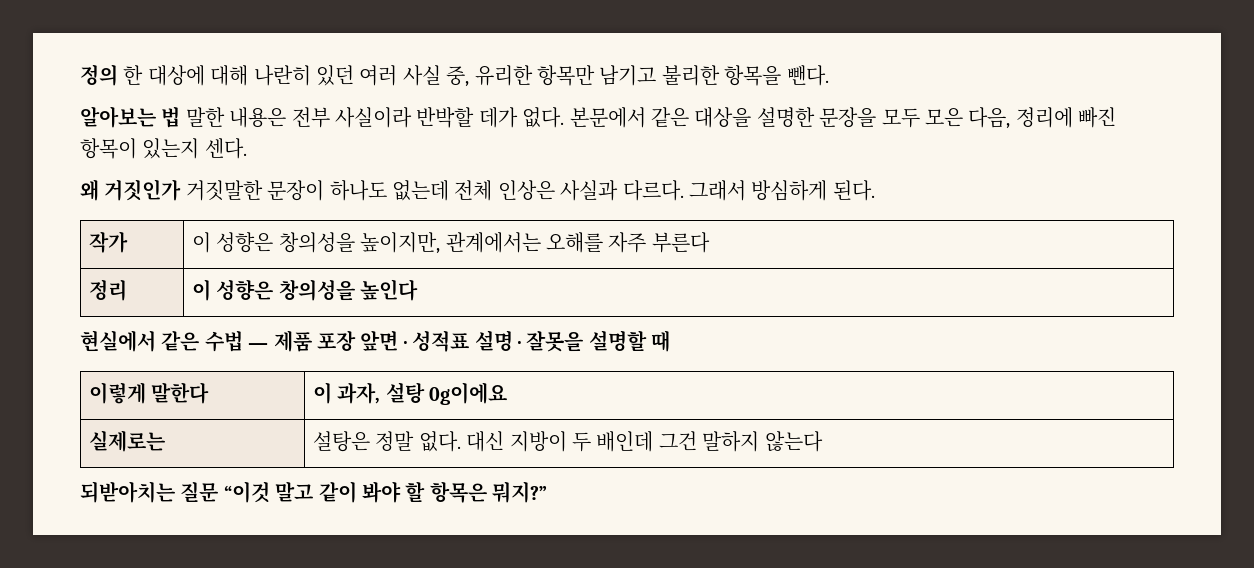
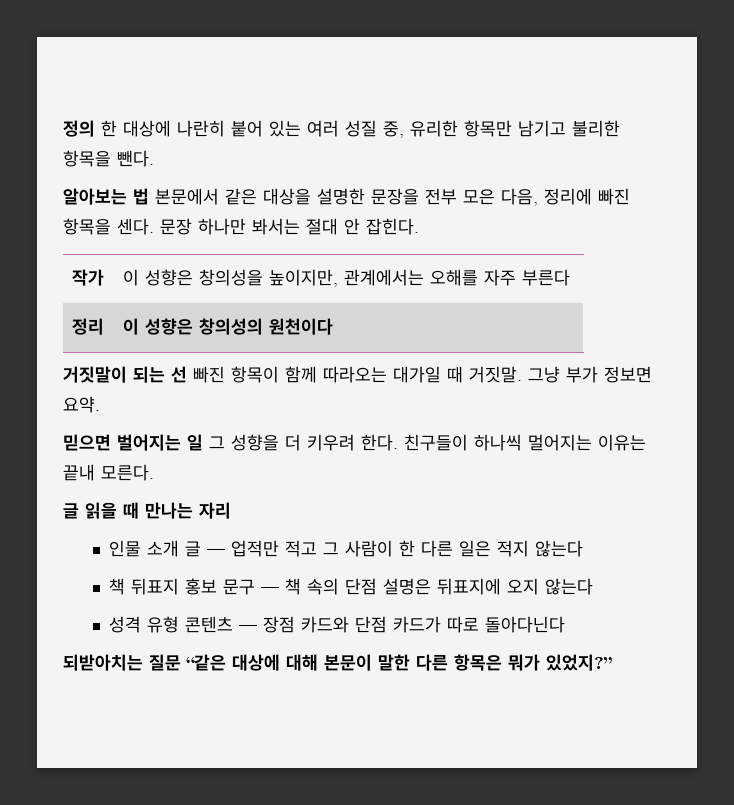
[210,65,441,86] 대해 나란히 있던 여러 사실 -> [177,120,377,137] 나란히 붙어 있는 여러 성질
[185,107,565,128] 말한 내용은 전부 사실이라 반박할 데가 없다. -> (149, 196) none
[881,108,920,128] 모두 -> [425,188,457,205] 전부
[80,138,200,159] 항목이 있는지 -> [63,218,111,235] 항목을
[80,179,875,201] // 왜 거짓인가 거짓말한 문장이 하나도 없는데 전체 인상은 사실과 다르다. 그래서 방심하게 된다. -> [160,218,419,235] 문장 하나만 봐서는 절대 안 잡힌다.
[278,279,419,301] [80,330,671,352] [88,382,210,404] [312,382,508,405] [88,430,165,452] [312,431,823,452] [80,481,548,503] 창의성을 높인다 // 현실에서 같은 수법 — 제품 포장 앞면 · 성적표 설명 · 잘못을 설명할 때 // 이렇게 말한다 | 이 과자, 설탕 0g이에요 // 실제로는 | 설탕은 정말 없다. 대신 지방이 두 배인데 그건 말하지 않는다 // 되받아치는 질문 “이것 말고 같이 봐야 할 항목은 뭐지?” -> [199,318,334,335] [63,366,652,383] [63,396,100,413] [63,434,646,451] [63,464,154,481] [63,502,231,519] [109,540,584,557] [109,578,594,595] [109,616,566,633] [63,654,612,671] 창의성의 원천이다 // 거짓말이 되는 선 빠진 항목이 함께 따라오는 대가일 때 거짓말. 그냥 부가 정보면 요약. // 믿으면 벌어지는 일 그 성향을 더 키우려 한다. 친구들이 하나씩 멀어지는 이유는 끝내 모른다. // 글 읽을 때 만나는 자리 // 인물 소개 글 — 업적만 적고 그 사람이 한 다른 일은 적지 않는다 // 책 뒤표지 홍보 문구 — 책 속의 단점 설명은 뒤표지에 오지 않는다 // 성격 유형 콘텐츠 — 장점 카드와 단점 카드가 따로 돌아다닌다 // 되받아치는 질문 “같은 대상에 대해 본문이 말한 다른 항목은 뭐가 있었지?”

